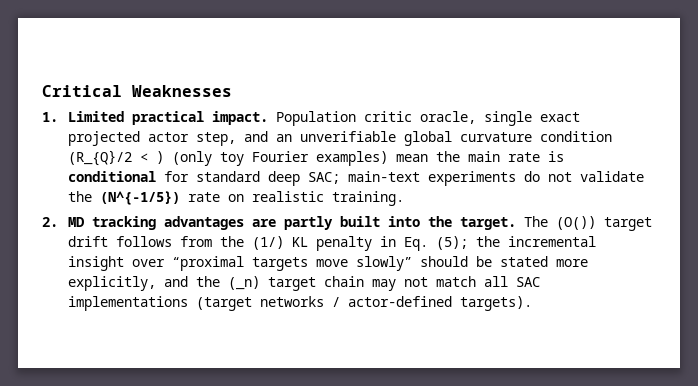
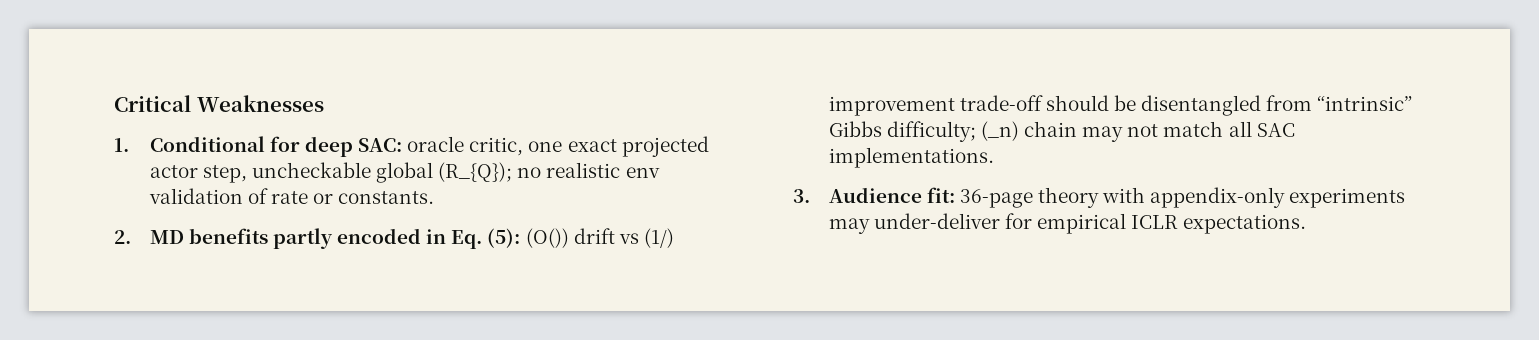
[67,111,580,126] [67,131,612,146] [67,150,564,166] [67,171,644,186] [67,191,404,206] [42,216,652,231] [67,236,596,251] [67,256,588,271] [67,276,316,291] Limited practical impact. Population critic oracle, single exact projected actor step, and an unverifiable global curvature condition (R_{Q}/2 < ) (only toy Fourier examples) mean the main rate is conditional for standard deep SAC; main-text experiments do not validate the (N^{-1/5}) rate on realistic training. // 2. MD tracking advantages are partly built into the target. The (O()) target drift follows from the (1/) KL penalty in Eq. (5); the incremental insight over “proximal targets move slowly” should be stated more explicitly, and the (_n) target -> [149,136,709,157] [149,162,660,183] [148,188,435,204] [114,228,674,249] [828,95,1413,116] [828,121,1019,142] Conditional for deep SAC: oracle critic, one exact projected actor step, uncheckable global (R_{Q}); no realistic env validation of rate or constants. // 2. MD benefits partly encoded in Eq. (5): (O()) drift vs (1/) improvement trade-off should be disentangled from “intrinsic” Gibbs difficulty; (_n)
[67,296,532,311] implementations (target networks / actor-defined targets). -> [828,147,994,168] [793,187,1406,208] [828,213,1307,234] implementations. // 3. Audience fit: 36-page theory with appendix-only experiments may under-deliver for empirical ICLR expectations.

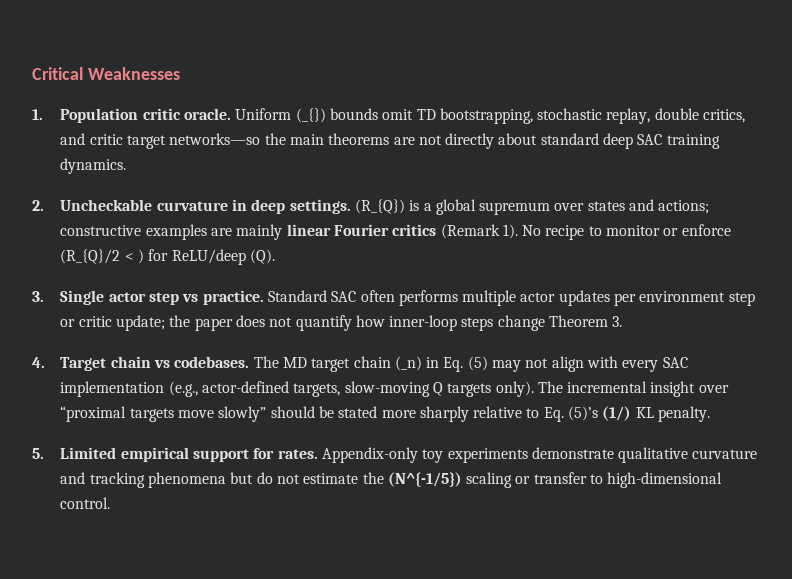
[149,136,709,157] [149,162,660,183] [148,188,435,204] [114,228,674,249] [828,95,1413,116] [828,121,1295,142] [828,147,994,168] [793,187,1406,208] [828,213,1307,234] Conditional for deep SAC: oracle critic, one exact projected actor step, uncheckable global (R_{Q}); no realistic env validation of rate or constants. // 2. MD benefits partly encoded in Eq. (5): (O()) drift vs (1/) improvement trade-off should be disentangled from “intrinsic” Gibbs difficulty; (_n) chain may not match all SAC implementations. // 3. Audience fit: 36-page theory with appendix-only experiments may under-deliver for empirical ICLR expectations. -> [60,108,746,124] [60,133,720,149] [60,158,127,174] [32,199,710,215] [60,224,731,240] [60,249,275,265] [32,290,755,306] [60,315,623,331] [32,356,688,372] [60,381,729,397] [60,406,711,422] [32,447,758,463] [60,472,723,488] [60,497,111,509] Population critic oracle. Uniform (_{}) bounds omit TD bootstrapping, stochastic replay, double critics, and critic target networks—so the main theorems are not directly about standard deep SAC training dynamics. // 2. Uncheckable curvature in deep settings. (R_{Q}) is a global supremum over states and actions; constructive examples are mainly linear Fourier critics (Remark 1). No recipe to monitor or enforce (R_{Q}/2 < ) for ReLU/deep (Q). // 3. Single actor step vs practice. Standard SAC often performs multiple actor updates per environment step or critic update; the paper does not quantify how inner-loop steps change Theorem 3. // 4. Target chain vs codebases. The MD target chain (_n) in Eq. (5) may not align with every SAC implementation (e.g., actor-defined targets, slow-moving Q targets only). The incremental insight over “proximal targets move slowly” should be stated more sharply relative to Eq. (5)’s (1/) KL penalty. // 5. Limited empirical support for rates. Appendix-only toy experiments demonstrate qualitative curvature and tracking phenomena but do not estimate the (N^{-1/5}) scaling or transfer to high-dimensional control.

